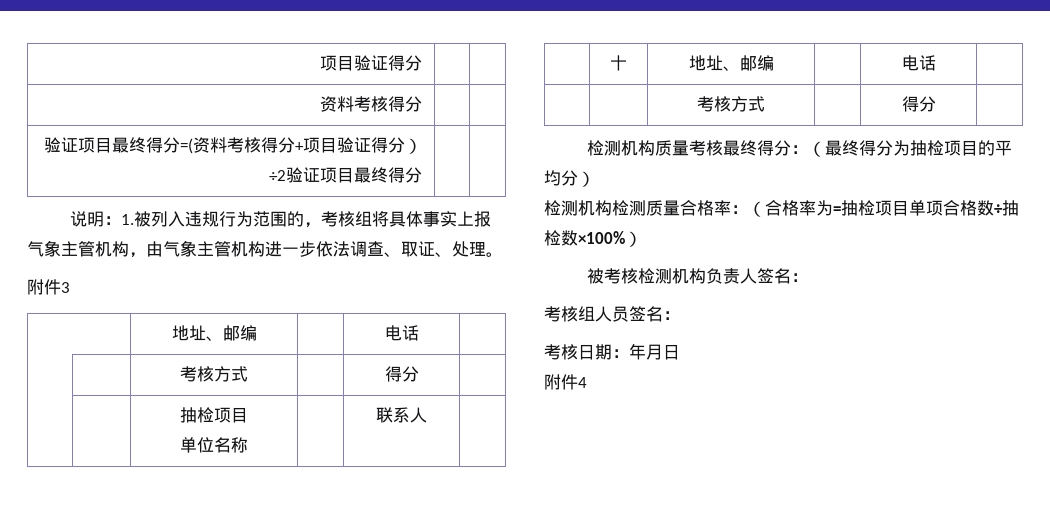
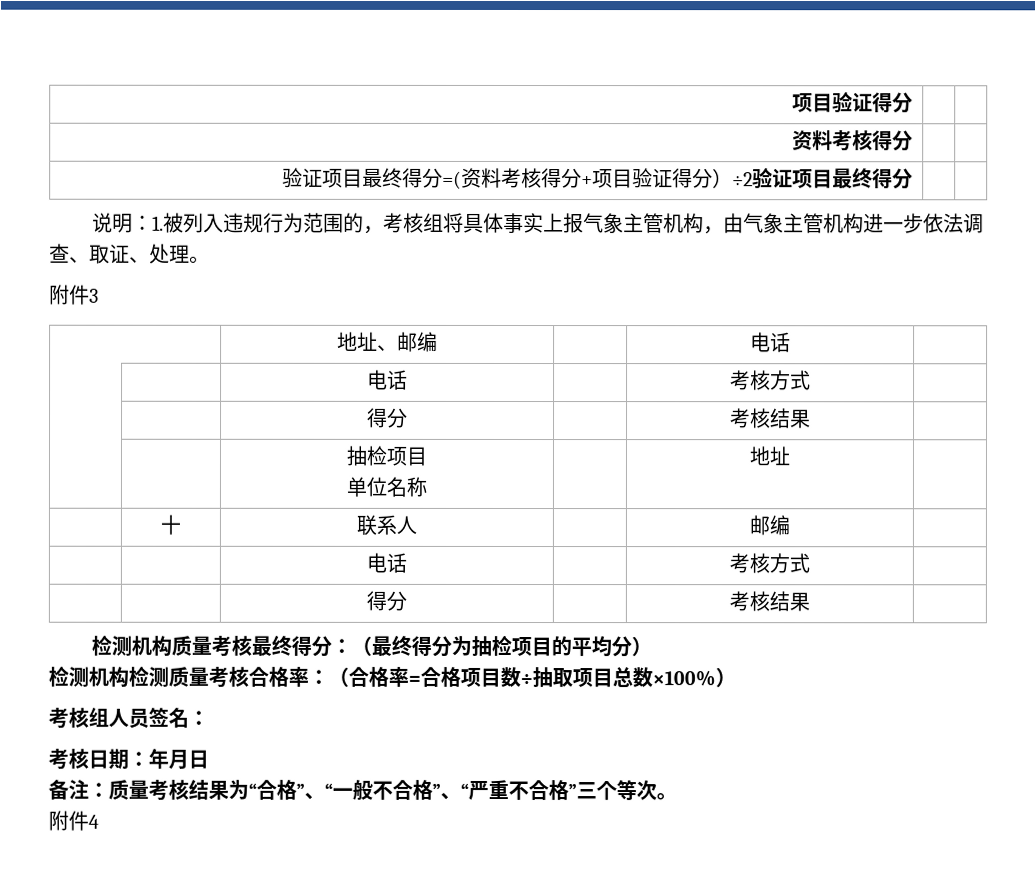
[180,366,248,382] [384,366,419,382] | 考核方式 | | 得分 | -> [367,369,408,390] [730,370,811,391] [367,407,408,428] [730,408,811,429] | 电话 | | 考核方式 | // | | 得分 | | 考核结果 |
[375,407,427,423] 联系人 -> [749,446,790,466] 地址
[688,55,774,71] [901,55,936,71] [697,96,765,112] [901,96,936,112] 地址、邮编 | | 电话 | // | | 考核方式 | | 得分 | -> [356,514,417,536] [749,515,790,536] [366,552,407,573] [729,553,810,574] [366,590,407,611] [729,591,810,612] 联系人 | | 邮编 | // | | 电话 | | 考核方式 | // | | 得分 | | 考核结果 |
(680, 208) none -> [208,666,249,688] 考核
[816,200,1019,216] [544,230,642,247] [587,268,809,284] 为=抽检项目单项合格数÷抽检数×100%） // 被考核检测机构负责人签名： -> [408,666,736,688] =合格项目数÷抽取项目总数×100%）
(680, 352) none -> [48,779,677,801] // 备注：质量考核结果为“合格”、“一般不合格”、“严重不合格”三个等次。

